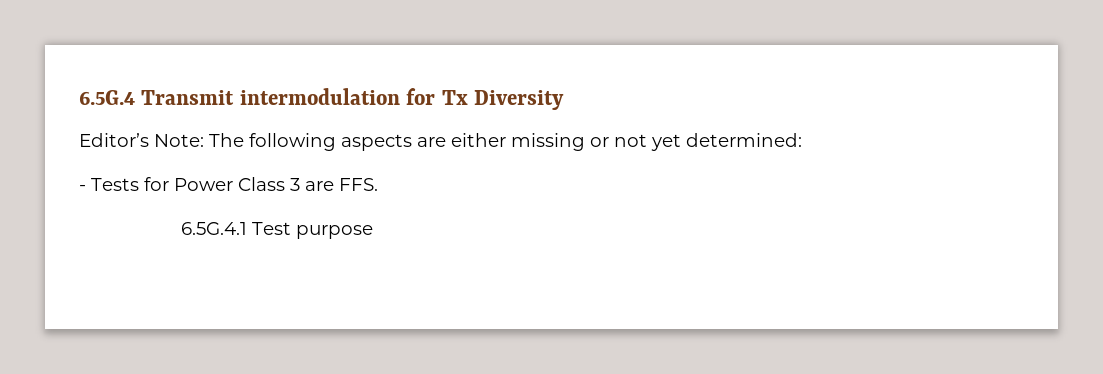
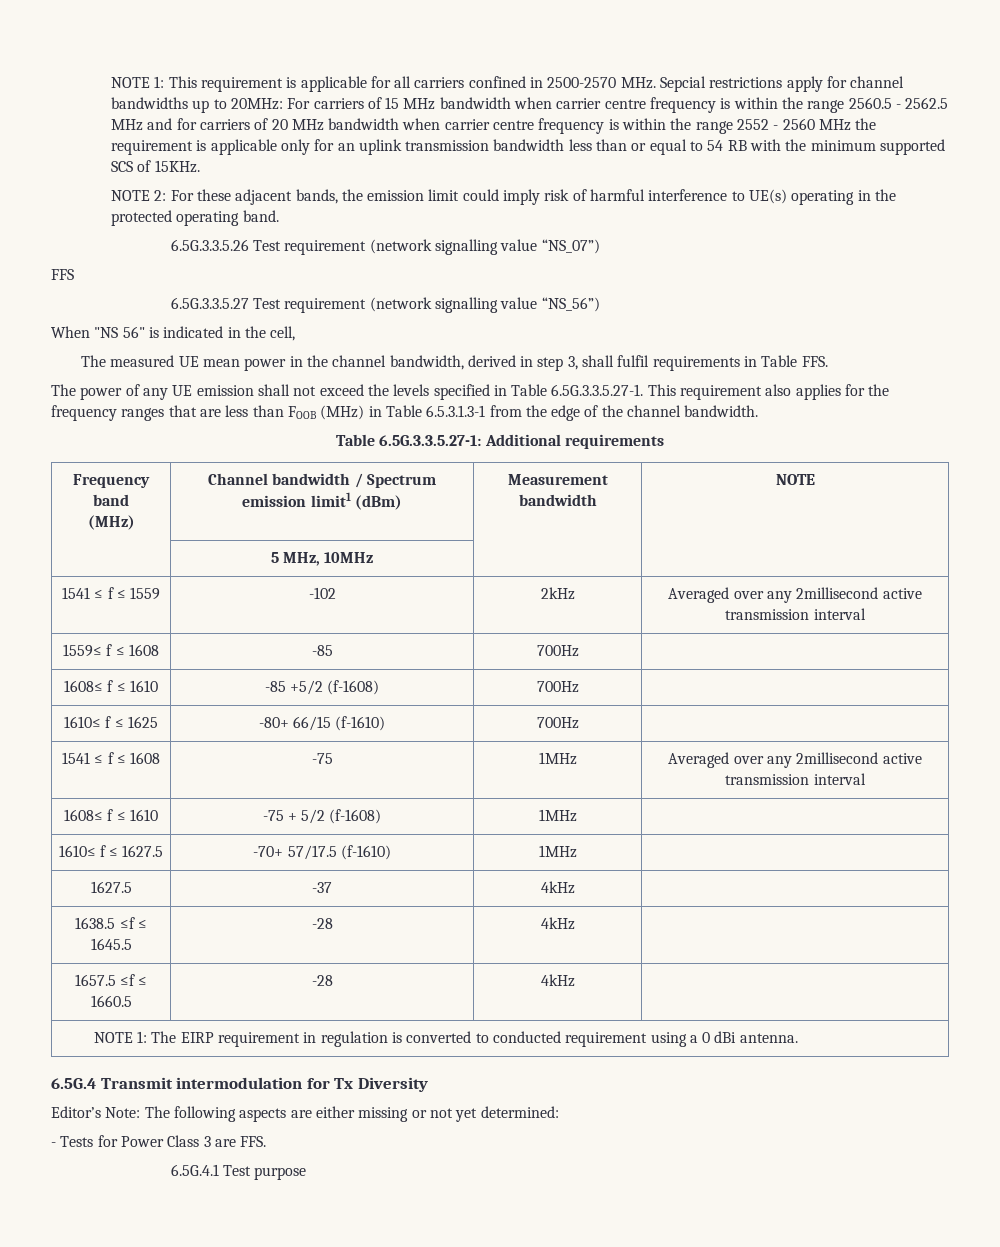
(79, 97) none -> [110,76,905,92] [110,97,949,113] [110,118,877,134] [110,139,946,155] [110,160,200,173] [110,189,897,205] [110,210,279,226] [170,239,600,255] [51,269,74,280] [170,297,600,313] [51,326,296,341] [80,355,828,371] [51,384,890,400] [51,405,759,421] [336,434,664,449] [73,474,150,488] [93,494,129,506] [87,515,135,530] [208,473,436,488] [242,492,402,510] [507,474,608,485] [518,494,597,506] [775,474,815,485] [270,552,374,566] [61,587,161,600] [308,587,336,599] [540,587,575,600] [668,587,922,603] [725,608,866,620] [63,644,159,657] [311,645,333,656] [536,645,579,657] [64,680,158,692] [264,680,380,695] [536,681,579,693] [64,716,158,728] [258,716,386,731] [536,717,579,729] [61,752,161,764] [311,753,333,764] [538,752,577,765] [668,752,922,768] [725,773,866,785] [64,809,158,821] [262,809,382,824] [538,809,577,822] [58,845,164,857] [253,845,391,860] [538,845,577,858] [90,881,132,893] [312,882,332,893] [540,881,575,894] [75,917,147,929] [90,938,132,950] [311,918,333,929] [540,917,575,930] [74,974,148,986] [90,995,132,1007] [311,975,333,986] [540,974,575,987] [93,1031,798,1047] NOTE 1: This requirement is applicable for all carriers confined in 2500-2570 MHz. Sepcial restrictions apply for channel bandwidths up to 20MHz: For carriers of 15 MHz bandwidth when carrier centre frequency is within the range 2560.5 - 2562.5 MHz and for carriers of 20 MHz bandwidth when carrier centre frequency is within the range 2552 - 2560 MHz the requirement is applicable only for an uplink transmission bandwidth less than or equal to 54 RB with the minimum supported SCS of 15KHz. // NOTE 2: For these adjacent bands, the emission limit could imply risk of harmful interference to UE(s) operating in the protected operating band. // 6.5G.3.3.5.26 Test requirement (network signalling value “NS_07”) // FFS // 6.5G.3.3.5.27 Test requirement (network signalling value “NS_56”) // When "NS 56" is indicated in the cell, // The measured UE mean power in the channel bandwidth, derived in step 3, shall fulfil requirements in Table FFS. // The power of any UE emission shall not exceed the levels specified in Table 6.5G.3.3.5.27-1. This requirement also applies for the frequency ranges that are less than FOOB (MHz) in Table 6.5.3.1.3-1 from the edge of the channel bandwidth. // Table 6.5G.3.3.5.27-1: Additional requirements // Frequency band // (MHz) | Channel bandwidth / Spectrum emission limit1 (dBm) | Measurement bandwidth | NOTE // | 5 MHz, 10MHz | | // 1541 ≤ f ≤ 1559 | -102 | 2kHz | Averaged over any 2millisecond active transmission interval // 1559≤ f ≤ 1608 | -85 | 700Hz | // 1608≤ f ≤ 1610 | -85 +5/2 (f-1608) | 700Hz | // 1610≤ f ≤ 1625 | -80+ 66/15 (f-1610) | 700Hz | // 1541 ≤ f ≤ 1608 | -75 | 1MHz | Averaged over any 2millisecond active transmission interval // 1608≤ f ≤ 1610 | -75 + 5/2 (f-1608) | 1MHz | // 1610≤ f ≤ 1627.5 | -70+ 57/17.5 (f-1610) | 1MHz | // 1627.5 | -37 | 4kHz | // 1638.5 ≤f ≤ 1645.5 | -28 | 4kHz | // 1657.5 ≤f ≤ 1660.5 | -28 | 4kHz | // NOTE 1: The EIRP requirement in regulation is converted to conducted requirement using a 0 dBi antenna. //

